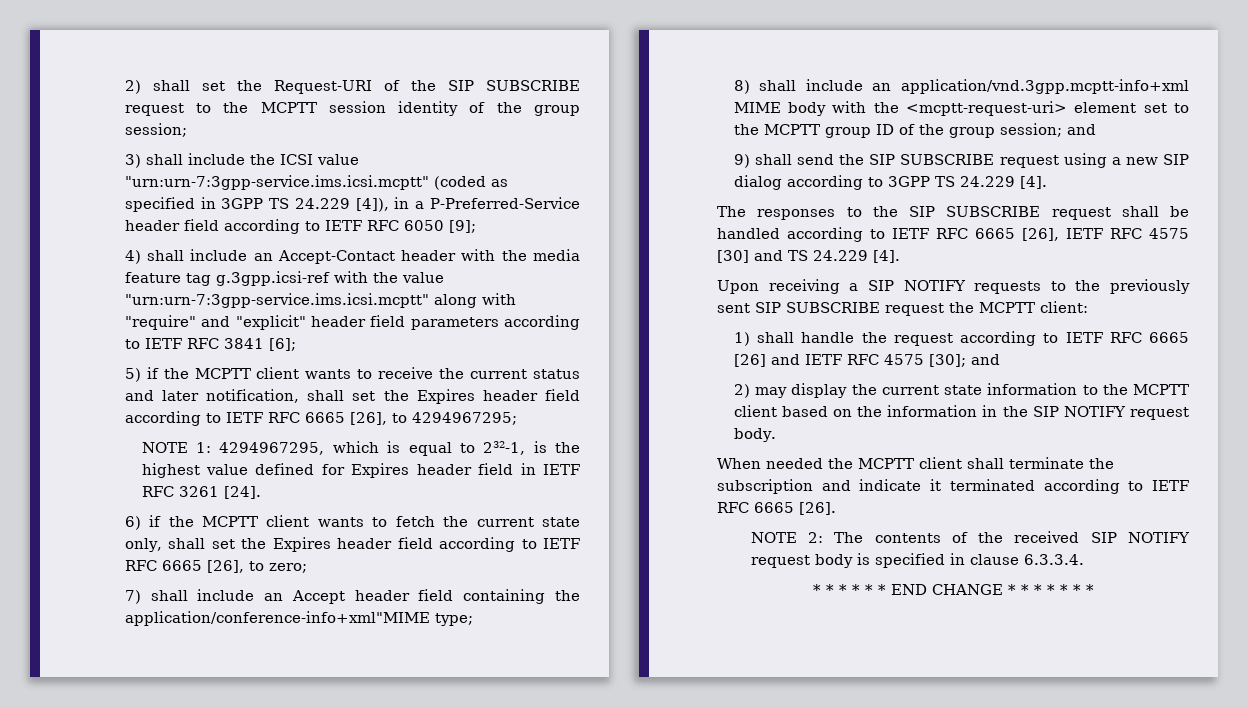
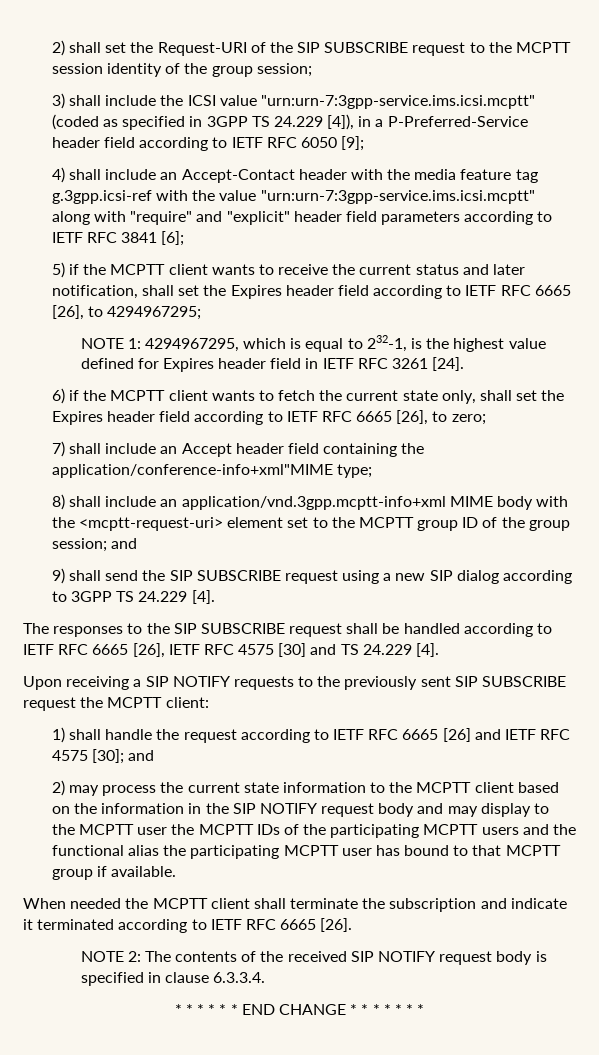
[791,383,848,398] display -> [102,785,157,796] process
[733,428,776,442] body. -> [378,803,549,817] [51,824,576,838] [51,845,561,859] [51,866,177,880] body and may display to the MCPTT user the MCPTT IDs of the participating MCPTT users and the functional alias the participating MCPTT user has bound to that MCPTT group if available.

